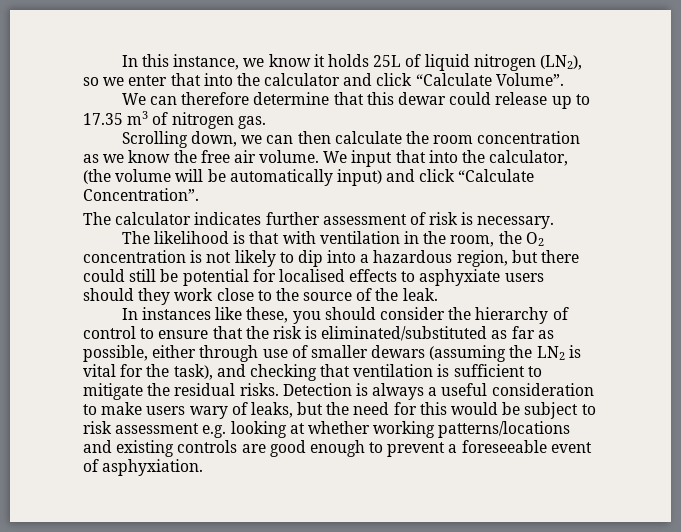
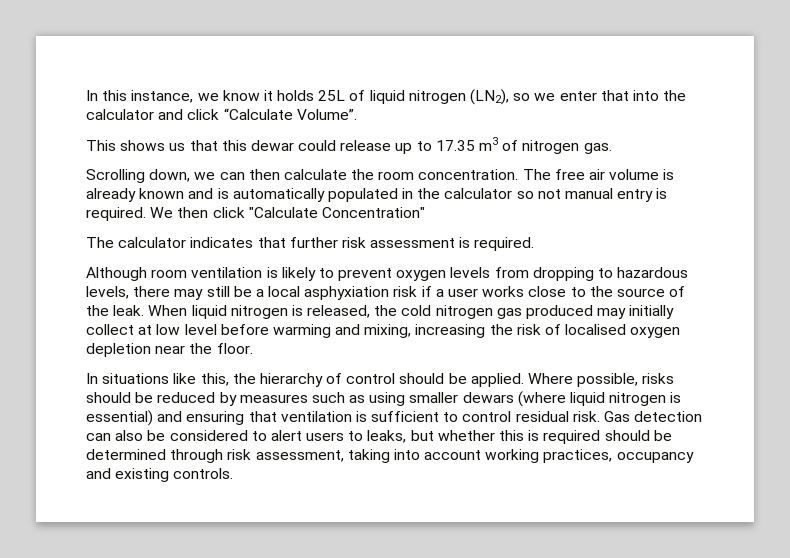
[121,92,330,105] We can therefore determine -> [86,140,186,151] This shows us
[477,131,581,144] [83,150,569,167] [83,169,535,186] [83,188,199,201] concentration as we know the free air volume. We input that into the calculator, (the volume will be automatically input) and click “Calculate Concentration”. -> [418,169,675,180] [86,188,668,202] [86,207,425,221] concentration. The free air volume is already known and is automatically populated in the calculator so not manual entry is required. We then click "Calculate Concentration"
[265,212,555,229] [121,231,544,247] [83,250,580,267] [83,269,544,286] [83,288,214,305] further assessment of risk is necessary. // The likelihood is that with ventilation in the room, the O2 concentration is not likely to dip into a hazardous region, but there could still be potential for localised effects to asphyxiate users should they work -> [257,237,535,251] [86,267,689,281] [86,286,525,300] that further risk assessment is required. // Although room ventilation is likely to prevent oxygen levels from dropping to hazardous levels, there may still be a local asphyxiation risk if a user works
[121,307,569,324] [83,326,554,341] [83,345,581,362] [83,364,317,381] // In instances like these, you should consider the hierarchy of control to ensure that the risk is eliminated/substituted as far as possible, either through use of smaller dewars (assuming the LN2 is vital for the task), and checking -> [148,305,675,319] [86,324,681,338] [86,343,253,357] [86,373,675,387] [86,391,682,407] [86,410,245,426] When liquid nitrogen is released, the cold nitrogen gas produced may initially collect at low level before warming and mixing, increasing the risk of localised oxygen depletion near the floor. // In situations like this, the hierarchy of control should be applied. Where possible, risks should be reduced by measures such as using smaller dewars (where liquid nitrogen is essential) and ensuring
[83,383,594,400] [83,402,596,419] [83,421,571,438] [83,440,592,457] [83,459,204,476] mitigate the residual risks. Detection is always a useful consideration to make users wary of leaks, but the need for this would be subject to risk assessment e.g. looking at whether working patterns/locations and existing controls are good enough to prevent a foreseeable event of asphyxiation. -> [462,411,703,422] [86,430,672,444] [86,449,694,463] [86,468,234,482] control residual risk. Gas detection can also be considered to alert users to leaks, but whether this is required should be determined through risk assessment, taking into account working practices, occupancy and existing controls.

